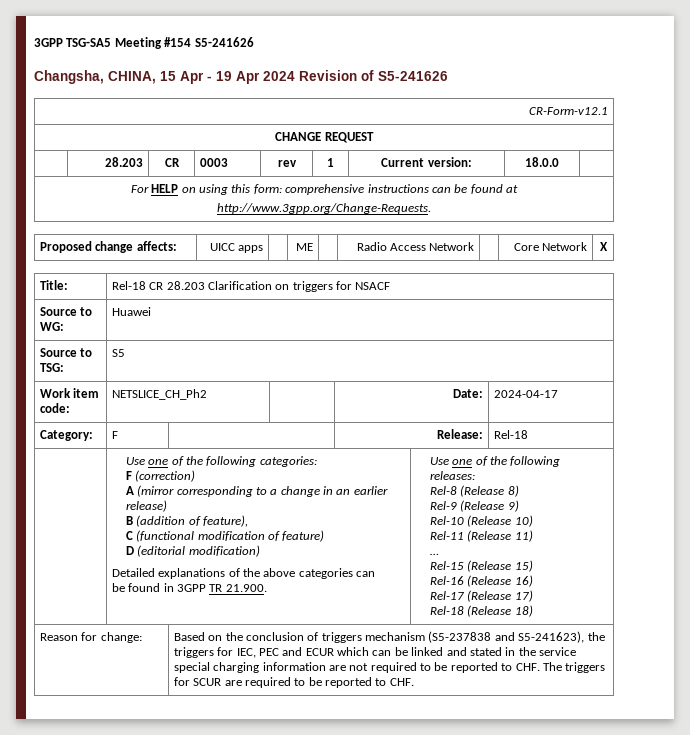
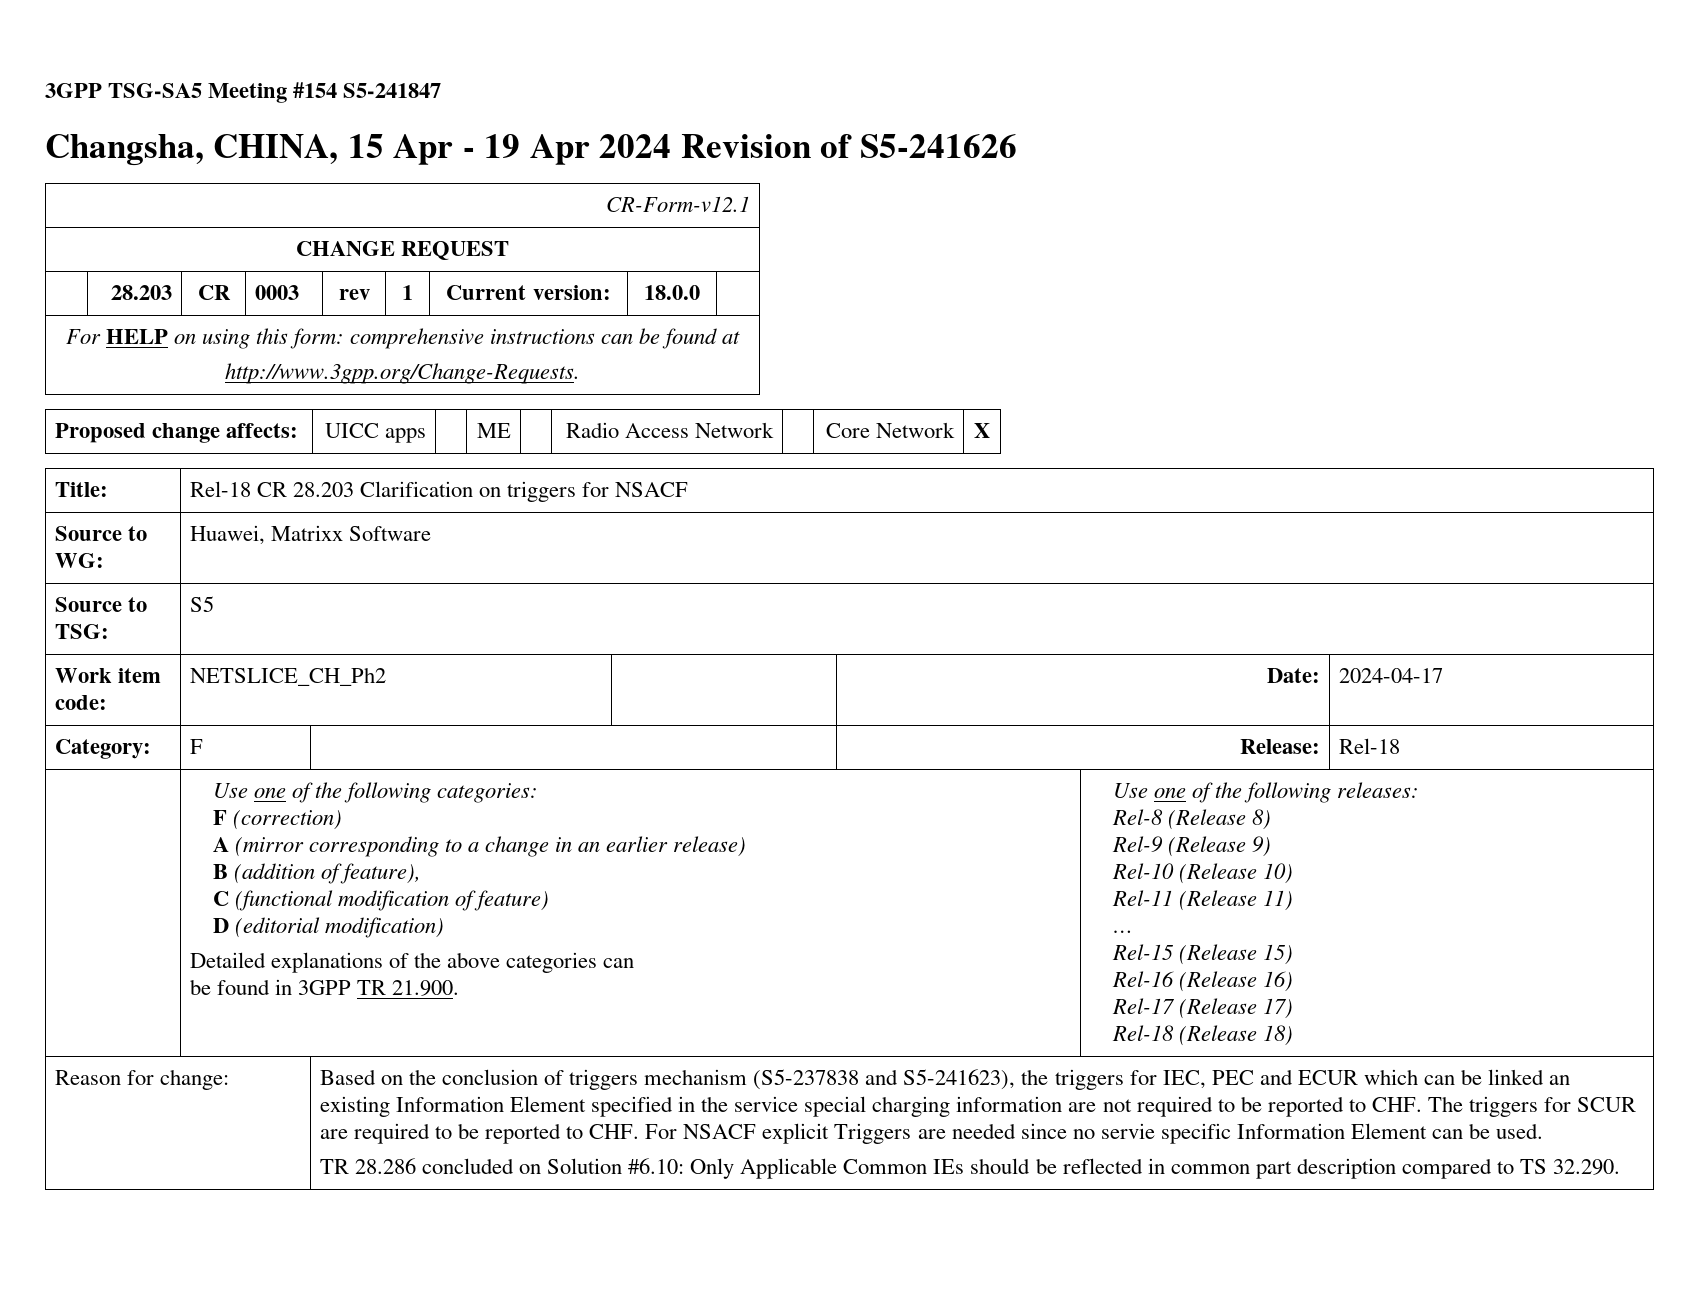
[194,37,254,47] S5-241626 -> [343,83,442,98] S5-241847
[111,307,151,316] Huawei -> [189,525,431,545] Huawei, Matrixx Software
[446,647,502,656] and stated -> [1549,1075,1571,1085] [319,1096,673,1117] an existing Information Element specified
(414, 682) none -> [645,1123,1544,1144] [319,1158,1621,1179] For NSACF explicit Triggers are needed since no servie specific Information Element can be used. // TR 28.286 concluded on Solution #6.10: Only Applicable Common IEs should be reflected in common part description compared to TS 32.290.

